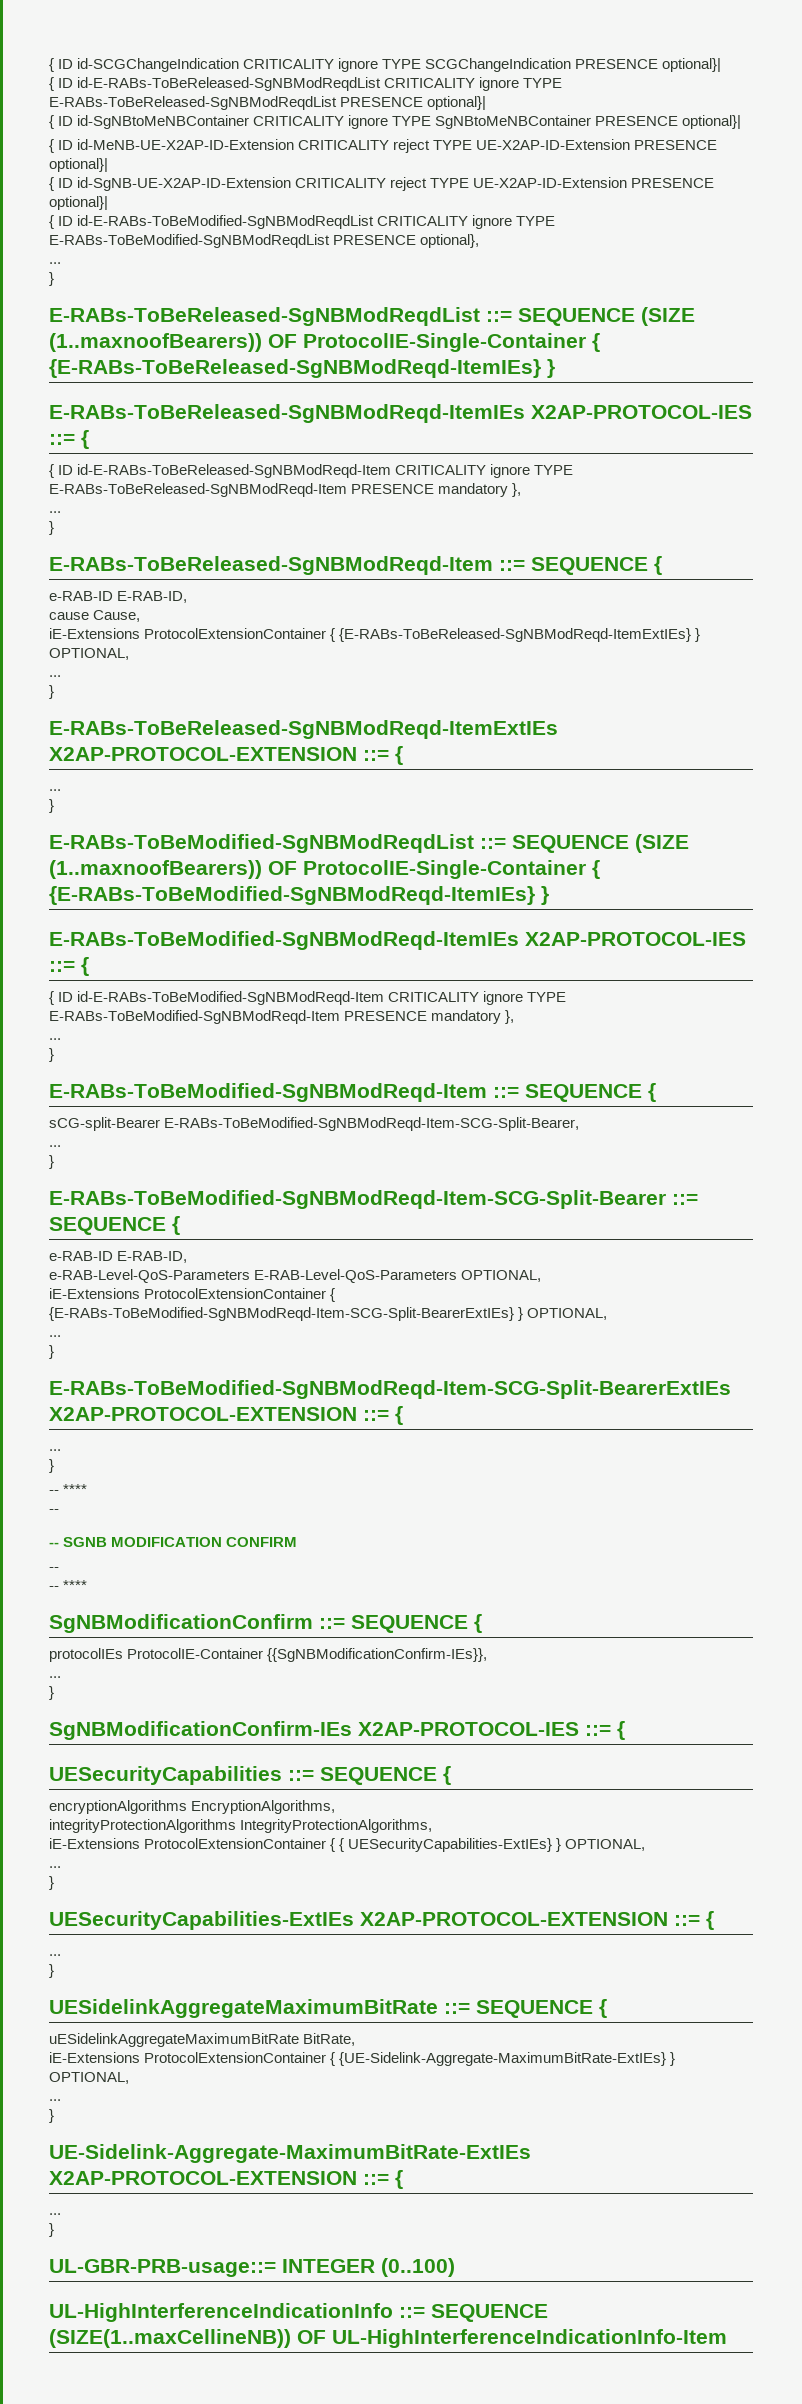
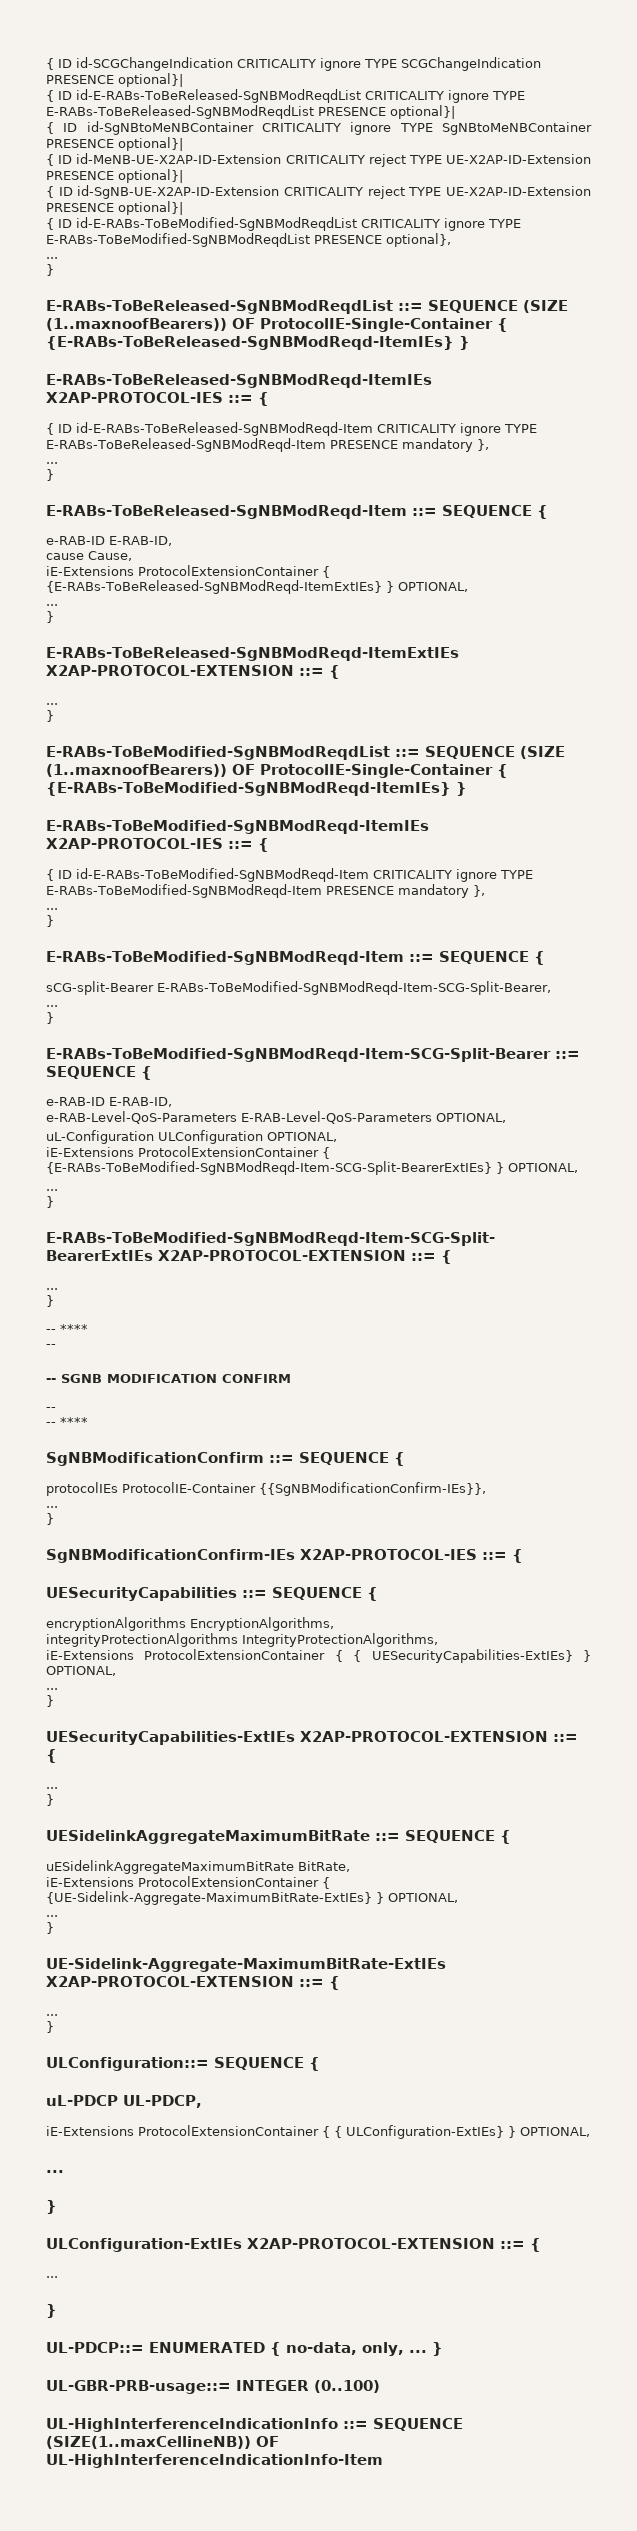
(542, 1276) none -> [46,1130,337,1144] // uL-Configuration ULConfiguration OPTIONAL,
(54, 2230) none -> [46,2057,320,2071] [46,2095,202,2108] [46,2125,590,2139] [46,2170,64,2173] [46,2200,57,2214] [46,2238,541,2252] [46,2276,58,2278] [46,2304,57,2318] [46,2342,443,2356] // ULConfiguration::= SEQUENCE { // uL-PDCP UL-PDCP, // iE-Extensions ProtocolExtensionContainer { { ULConfiguration-ExtIEs} } OPTIONAL, // ... // } // ULConfiguration-ExtIEs X2AP-PROTOCOL-EXTENSION ::= { // ... // } // UL-PDCP::= ENUMERATED { no-data, only, ... }

